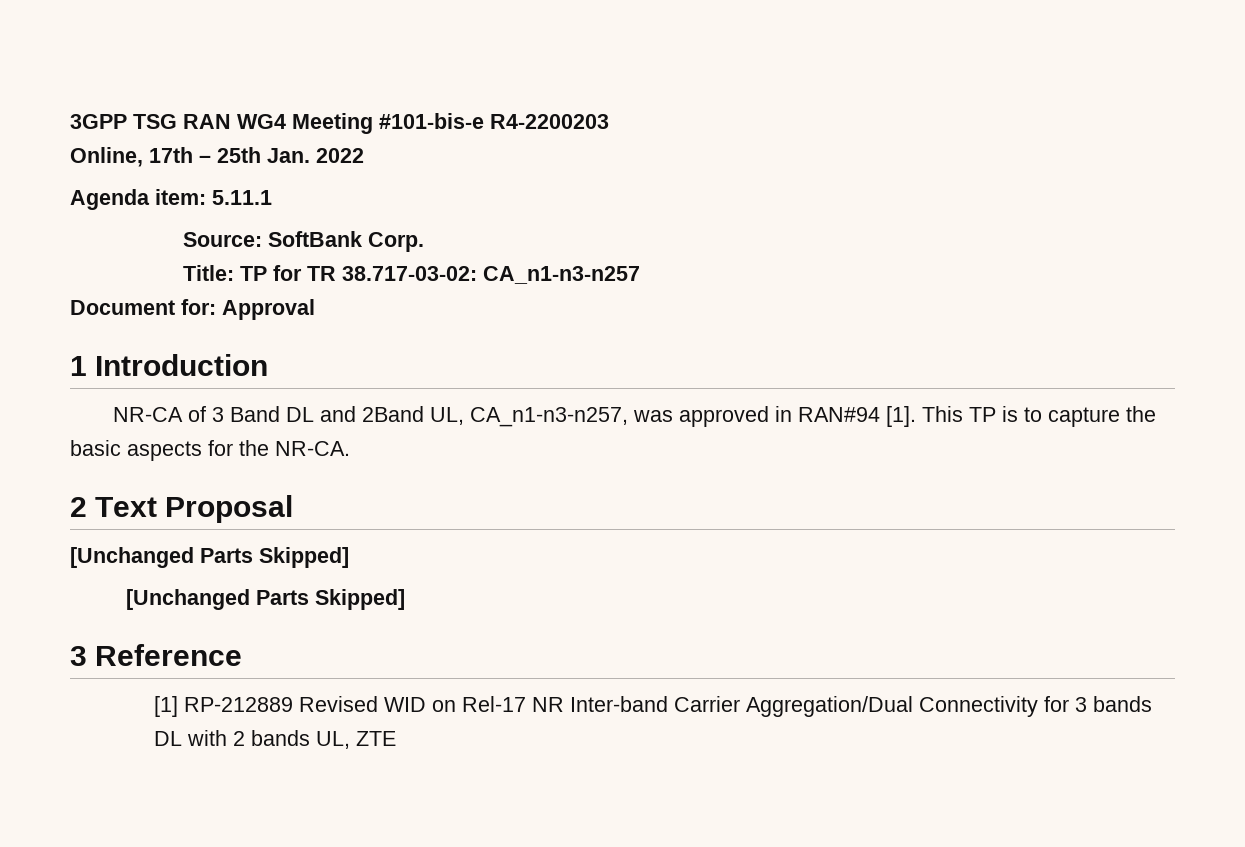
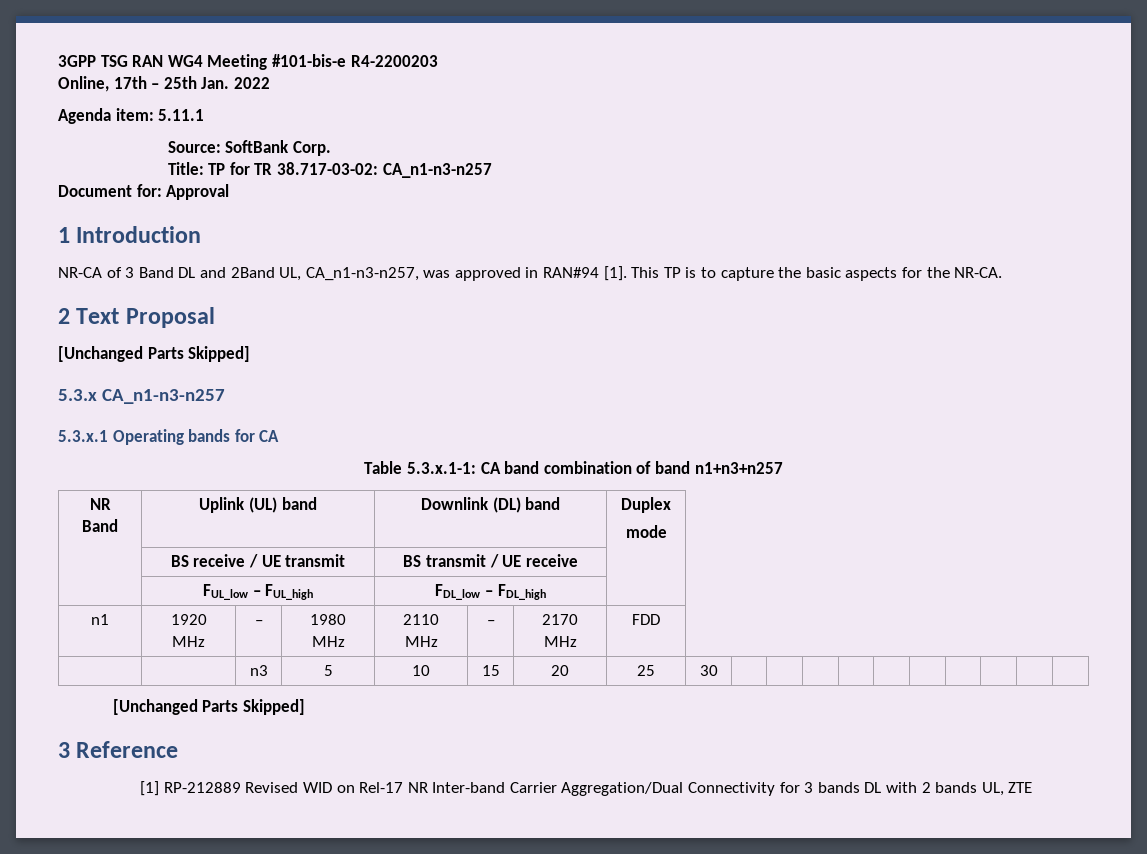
(349, 557) none -> [58,389,226,404] [58,429,280,445] [364,461,783,474] [89,498,111,510] [82,519,118,532] [199,497,317,513] [420,497,561,513] [621,497,671,513] [625,525,667,538] [170,554,346,568] [403,554,578,568] [202,584,314,600] [435,584,546,600] [91,614,109,625] [170,614,207,625] [172,636,205,647] [254,620,263,625] [310,614,346,625] [311,636,345,647] [403,614,439,625] [404,636,438,647] [486,620,495,625] [542,614,578,625] [543,636,577,647] [632,614,660,625] [249,665,268,676] [323,665,333,676] [412,665,430,676] [481,665,500,676] [551,665,569,676] [637,665,655,676] [699,665,718,676] // 5.3.x CA_n1-n3-n257 // 5.3.x.1 Operating bands for CA // Table 5.3.x.1-1: CA band combination of band n1+n3+n257 // NR Band | Uplink (UL) band | Downlink (DL) band | Duplex // mode // | BS receive / UE transmit | BS transmit / UE receive | // | FUL_low – FUL_high | FDL_low – FDL_high | // n1 | 1920 MHz | – | 1980 MHz | 2110 MHz | – | 2170 MHz | FDD // | | n3 | 5 | 10 | 15 | 20 | 25 | 30 | | | | | | | | | |

